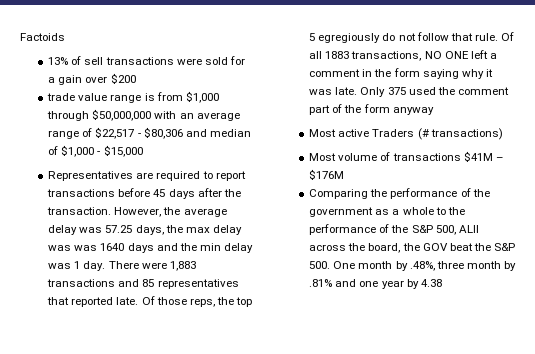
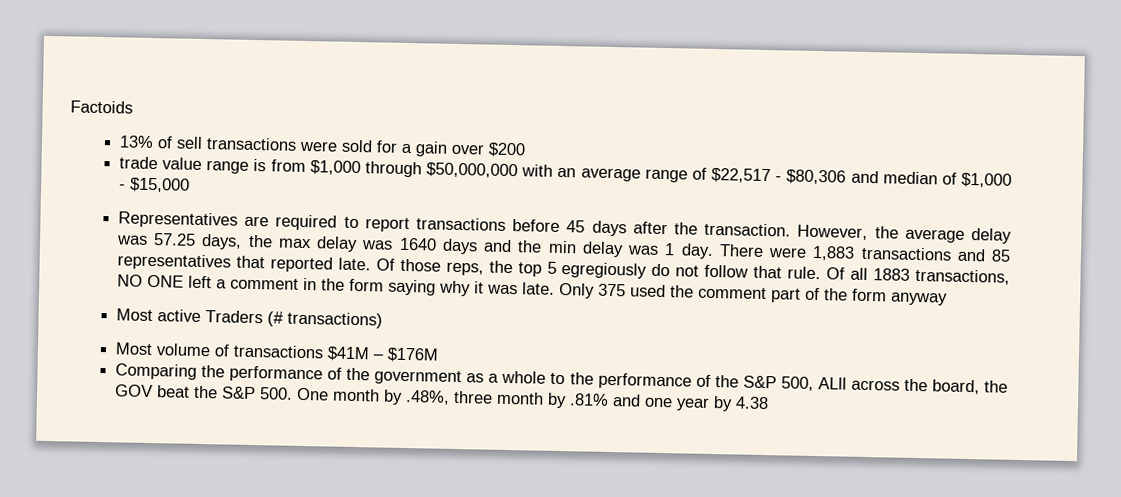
[74,245,98,251] was -> (394, 245) none

